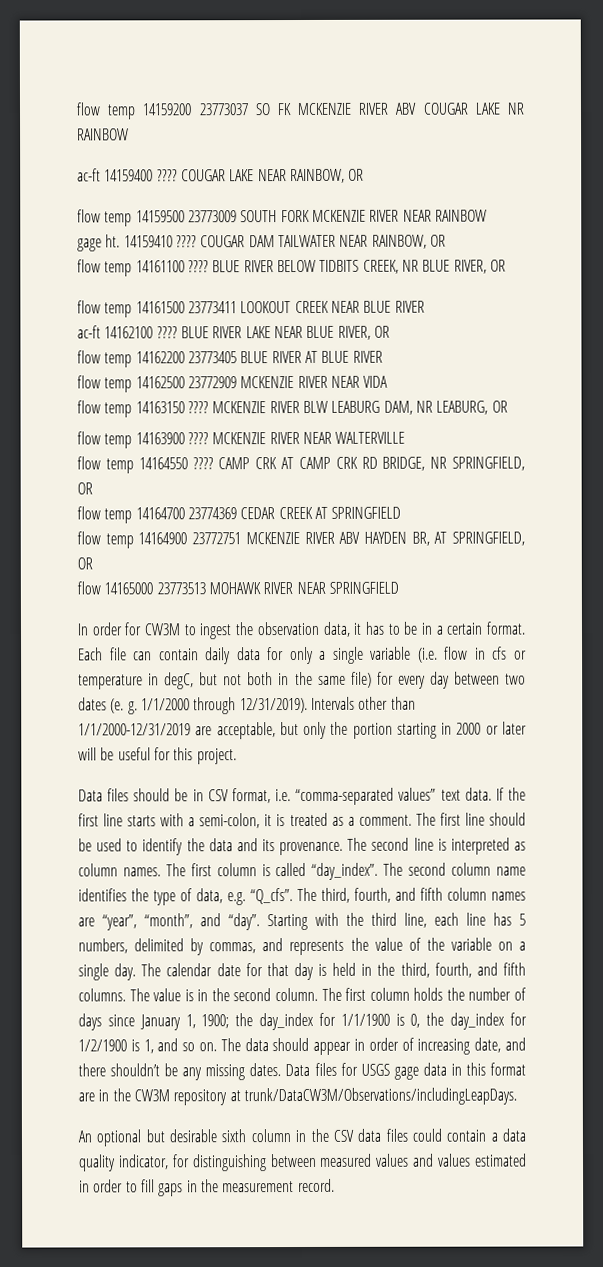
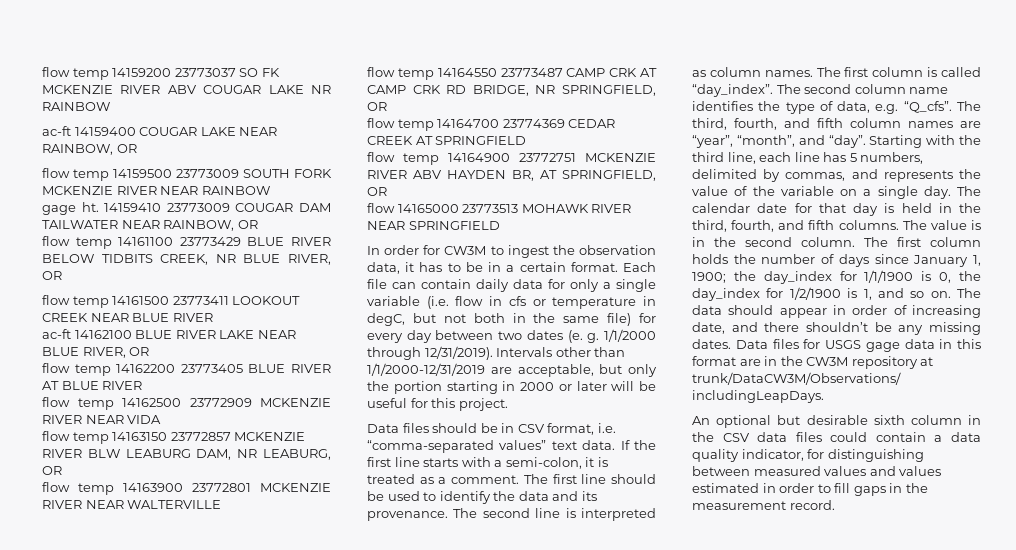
[156,169,178,182] ???? -> (136, 131) none
[175,235,197,248] ???? -> [166,203,230,212] 23773009
[187,260,209,273] ???? -> [179,237,241,246] 23773429
[156,326,178,339] ???? -> (132, 334) none
[187,401,209,414] ???? -> [170,432,231,441] 23772857
[187,432,209,445] ???? -> [192,483,251,492] 23772801
[192,457,214,470] ???? -> [500,68,563,77] 23773487

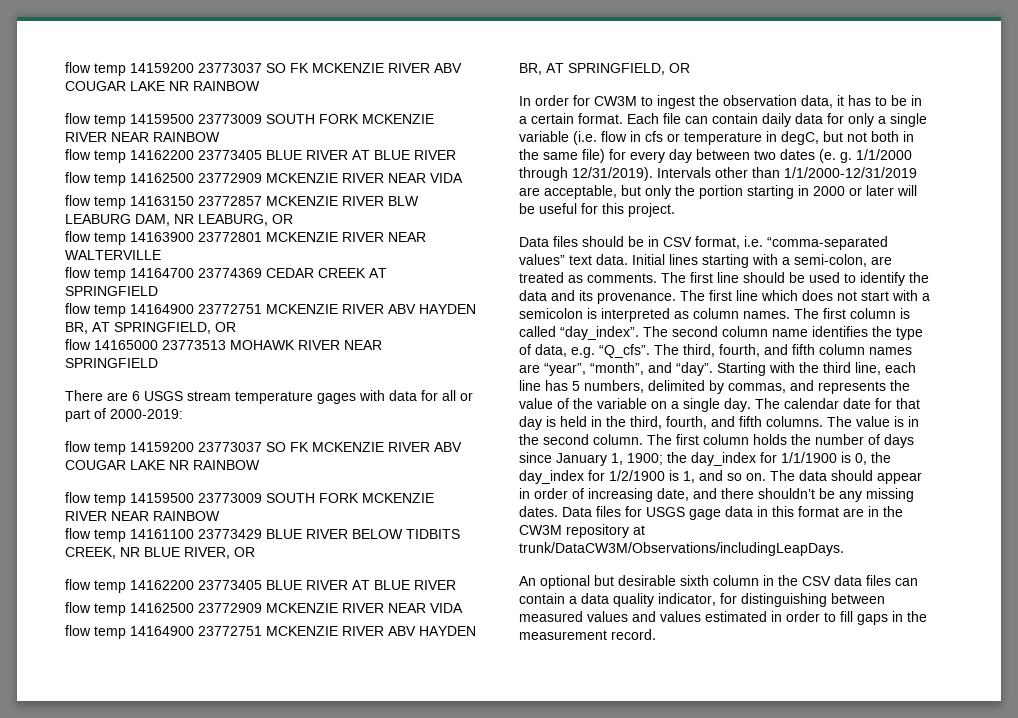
[42,126,278,136] [42,144,137,155] // ac-ft 14159400 COUGAR LAKE NEAR RAINBOW, OR -> (260, 86) none
[42,202,331,215] [42,220,258,231] [42,236,331,249] [42,254,331,265] [42,271,62,280] [42,295,301,308] [42,313,213,322] [42,329,296,339] [42,347,150,358] // gage ht. 14159410 23773009 COUGAR DAM TAILWATER NEAR RAINBOW, OR // flow temp 14161100 23773429 BLUE RIVER BELOW TIDBITS CREEK, NR BLUE RIVER, OR // flow temp 14161500 23773411 LOOKOUT CREEK NEAR BLUE RIVER // ac-ft 14162100 BLUE RIVER LAKE NEAR BLUE RIVER, OR -> (220, 137) none
[367,67,657,80] [367,85,656,96] [367,102,387,111] // flow temp 14164550 23773487 CAMP CRK AT CAMP CRK RD BRIDGE, NR SPRINGFIELD, OR -> (161, 255) none
(500, 225) none -> [65,390,473,404] [65,408,183,422] [65,441,462,455] [65,460,260,470] [65,492,434,506] [65,511,220,521] [65,528,460,542] [65,547,255,559] [65,579,456,593] [65,602,463,616] [65,625,476,639] [519,63,690,75] // There are 6 USGS stream temperature gages with data for all or part of 2000-2019: // flow temp 14159200 23773037 SO FK MCKENZIE RIVER ABV COUGAR LAKE NR RAINBOW // flow temp 14159500 23773009 SOUTH FORK MCKENZIE RIVER NEAR RAINBOW // flow temp 14161100 23773429 BLUE RIVER BELOW TIDBITS CREEK, NR BLUE RIVER, OR // flow temp 14162200 23773405 BLUE RIVER AT BLUE RIVER // flow temp 14162500 23772909 MCKENZIE RIVER NEAR VIDA // flow temp 14164900 23772751 MCKENZIE RIVER ABV HAYDEN BR, AT SPRINGFIELD, OR
[620,440,656,450] [367,457,608,469] [367,474,520,484] If the first line starts with a semi-colon, it is treated as a comment. -> [632,254,892,268] [519,272,657,283] Initial lines starting with a semi-colon, are treated as comments.
[482,508,561,518] second line -> [709,290,930,301] [519,308,583,319] first line which does not start with a semicolon
[830,432,868,442] could -> [895,578,918,586] can

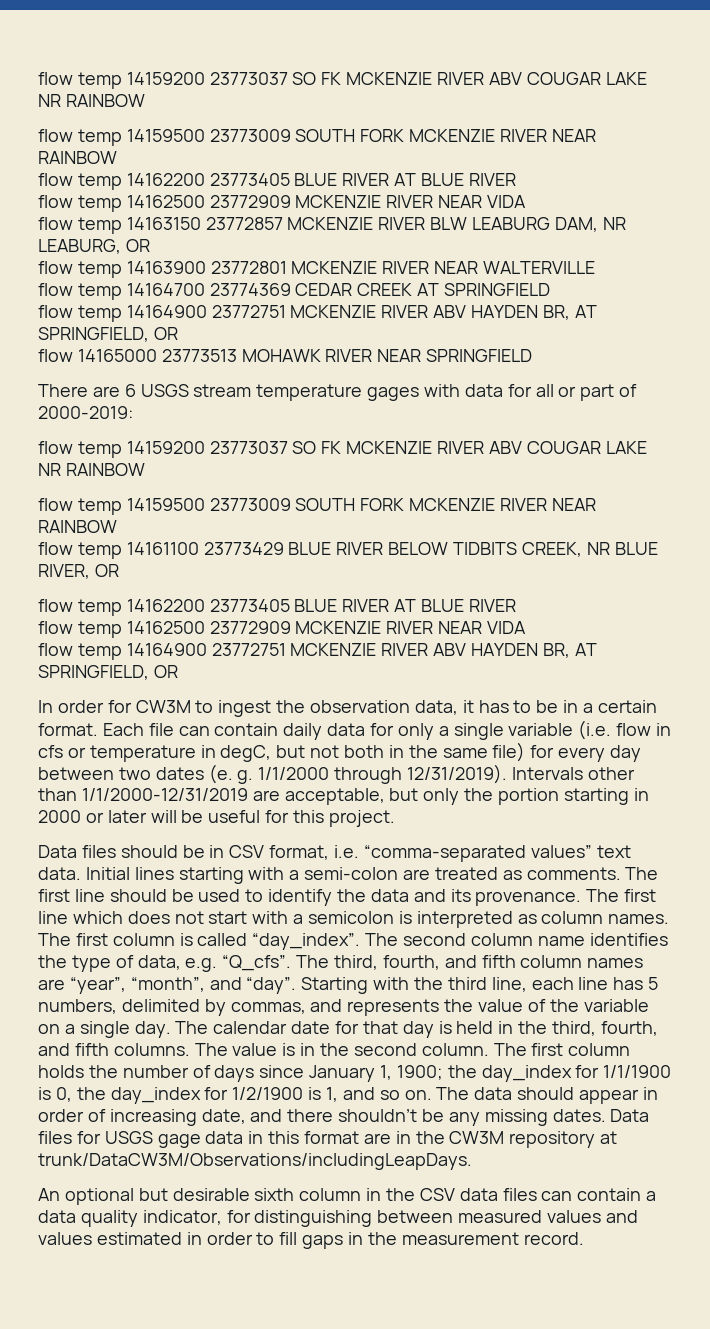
[794,254,867,267] semi-colon, -> [304,867,399,880] semi-colon

